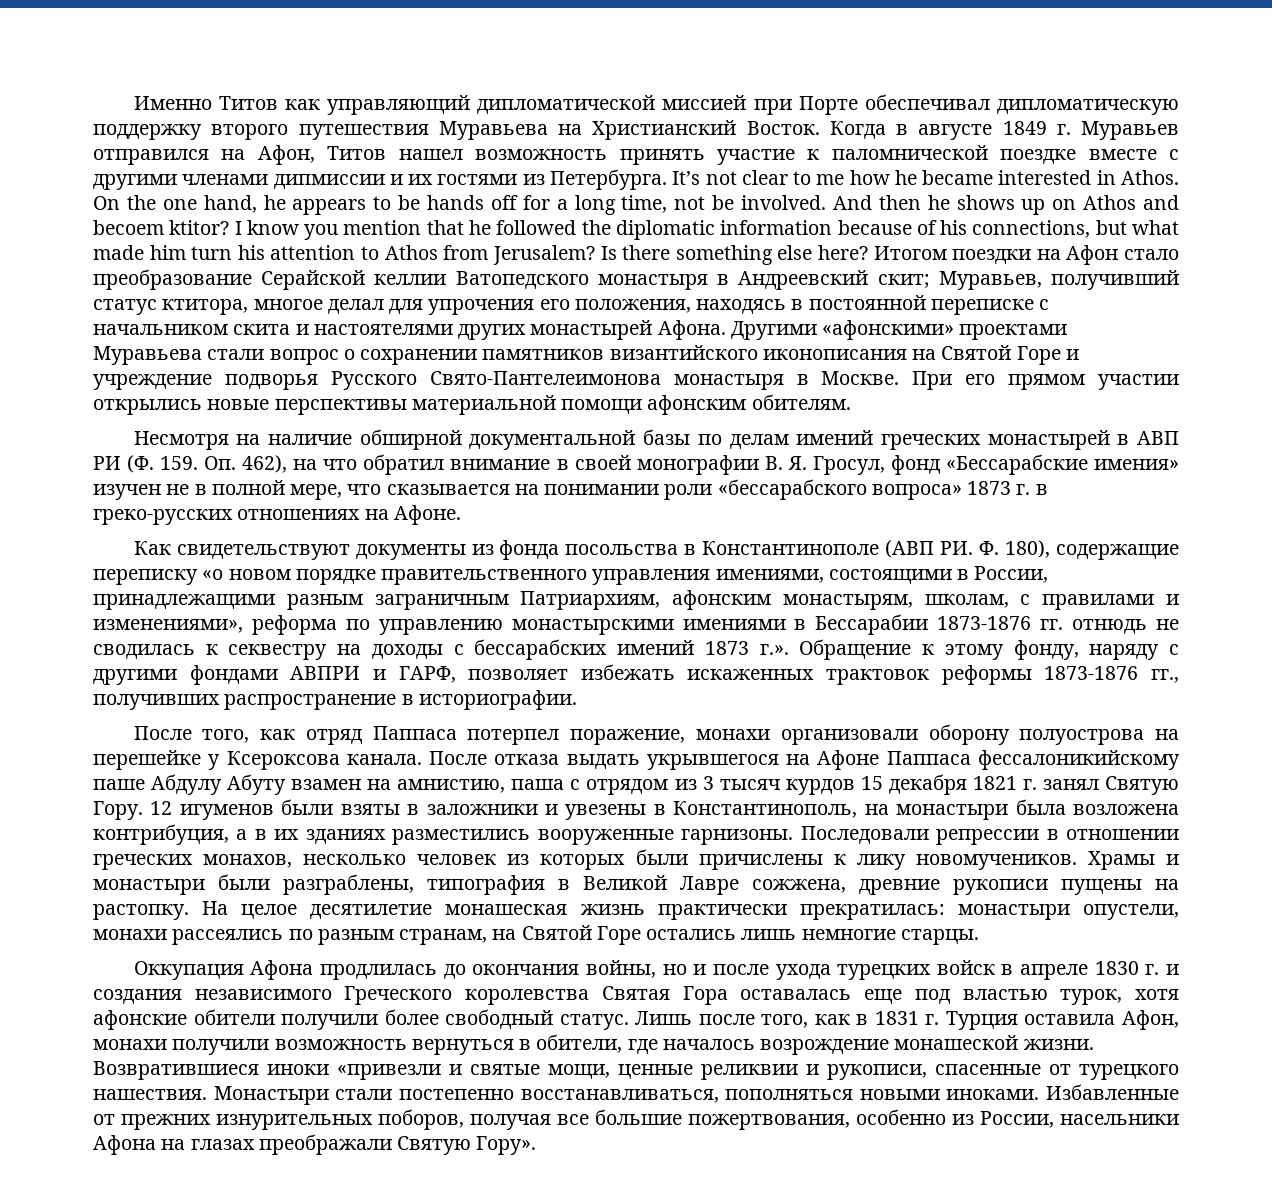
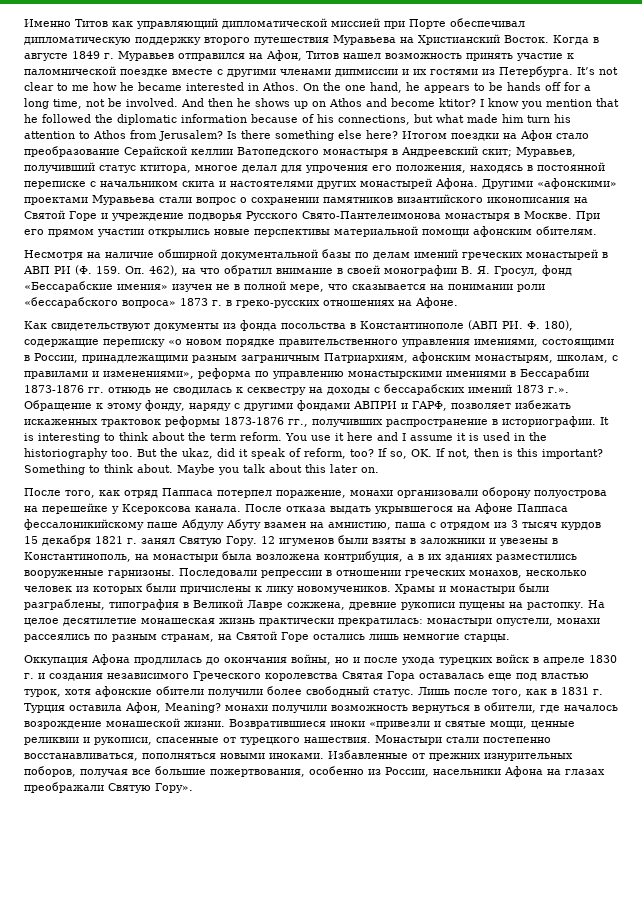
[93,220,164,235] becoem -> [391,98,435,107] become
(577, 700) none -> [600,417,609,425] [24,432,547,443] [24,448,603,459] [24,464,379,475] It is interesting to think about the term reform. You use it here and I assume it is used in the historiography too. But the ukaz, did it speak of reform, too? If so, OK. If not, then is this important? Something to think about. Maybe you talk about this later on.
(1179, 1020) none -> [165,703,221,713] Meaning?

